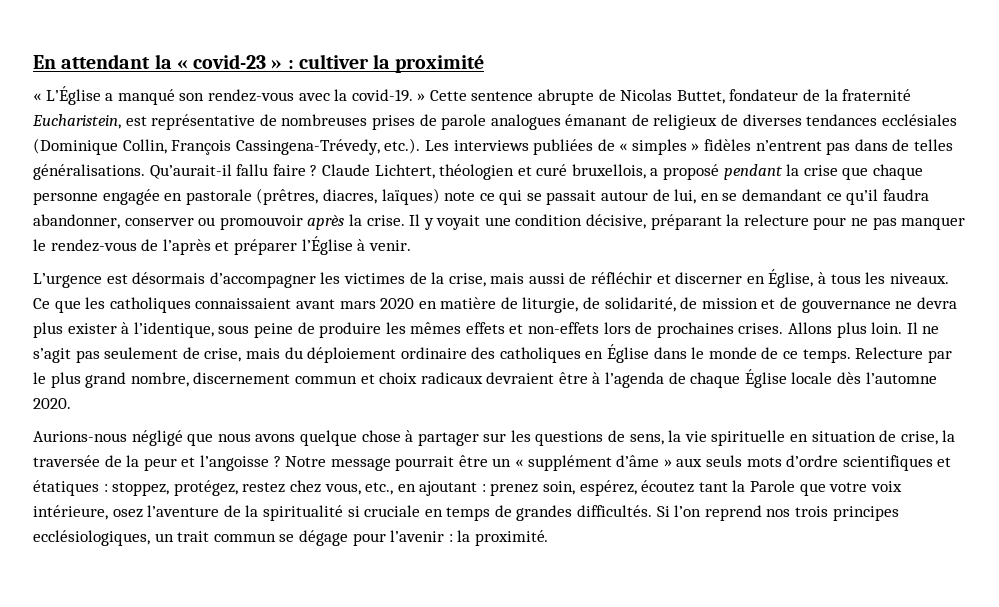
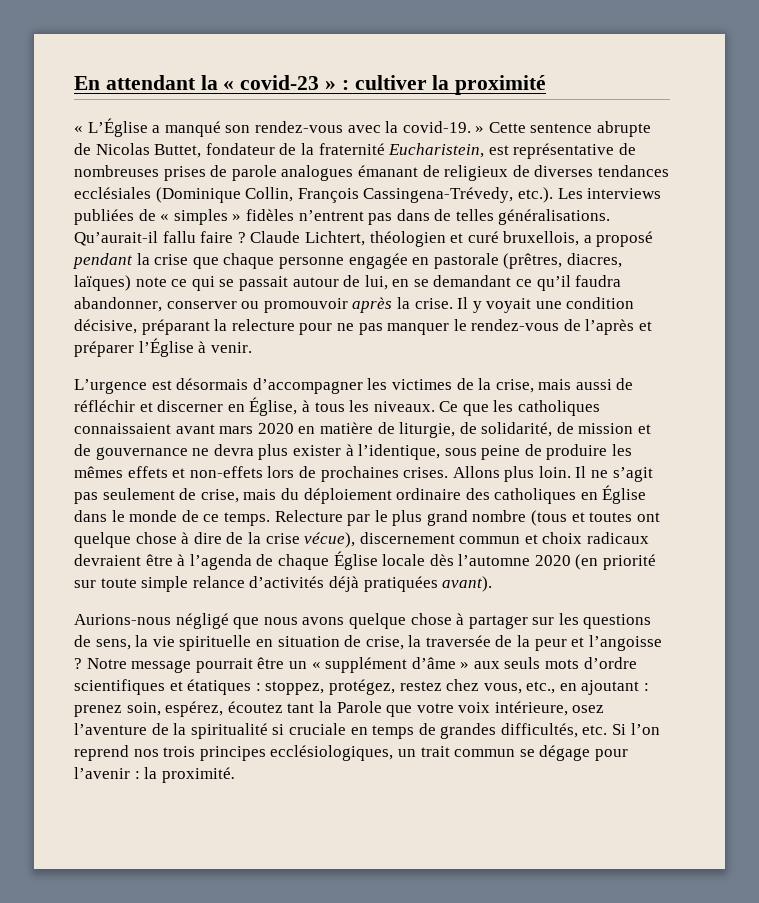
[130,372,189,387] nombre, -> [472,510,660,526] [74,532,356,548] nombre (tous et toutes ont quelque chose à dire de la crise vécue),
[33,398,71,409] 2020. -> [534,554,657,570] [74,576,493,592] 2020 (en priorité sur toute simple relance d’activités déjà pratiquées avant).
[577,505,653,517] difficultés. -> [500,723,608,738] difficultés, etc.

